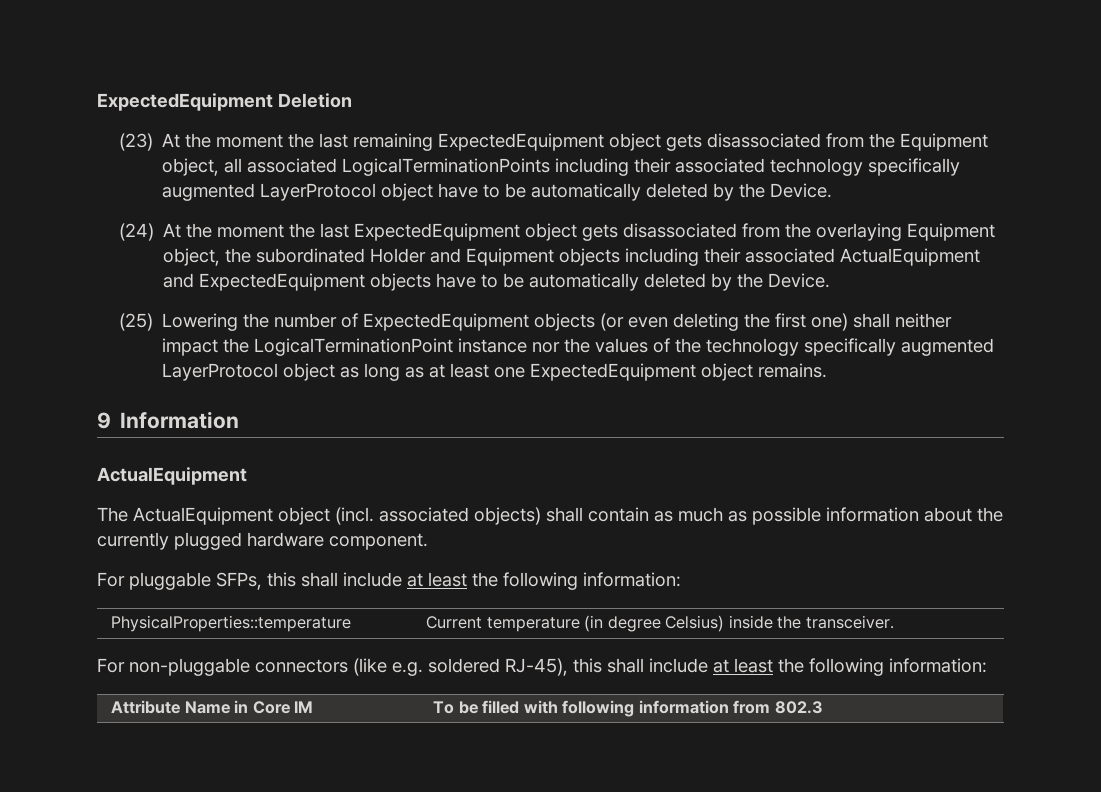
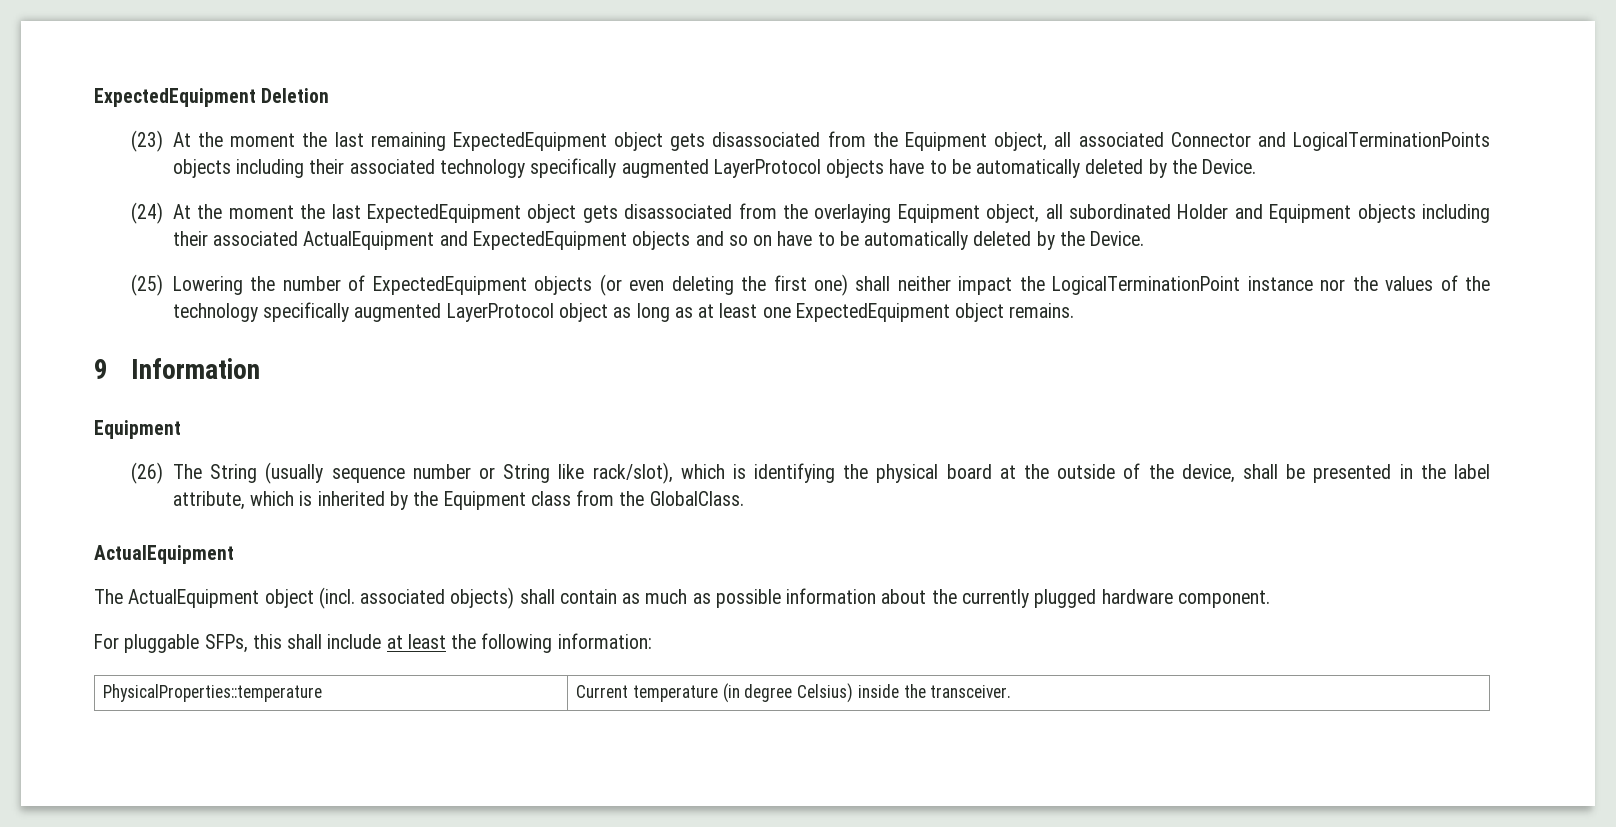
[342,158,551,176] LogicalTerminationPoints -> [1170,132,1491,151] [172,159,231,178] Connector and LogicalTerminationPoints objects
[381,183,434,201] object -> [826,159,885,178] objects
[225,248,252,263] the -> [1045,204,1063,219] all
(432, 282) none -> [695,231,773,246] and so on
(240, 420) none -> [94,420,181,439] [131,462,1490,484] [172,490,744,510] // Equipment // (26) The String (usually sequence number or String like rack/slot), which is identifying the physical board at the outside of the device, shall be presented in the label attribute, which is inherited by the Equipment class from the GlobalClass.
[97,658,987,676] [111,700,314,714] [433,700,823,717] // For non-pluggable connectors (like e.g. soldered RJ-45), this shall include at least the following information: // Attribute Name in Core IM | To be filled with following information from 802.3 -> (1012, 691) none

